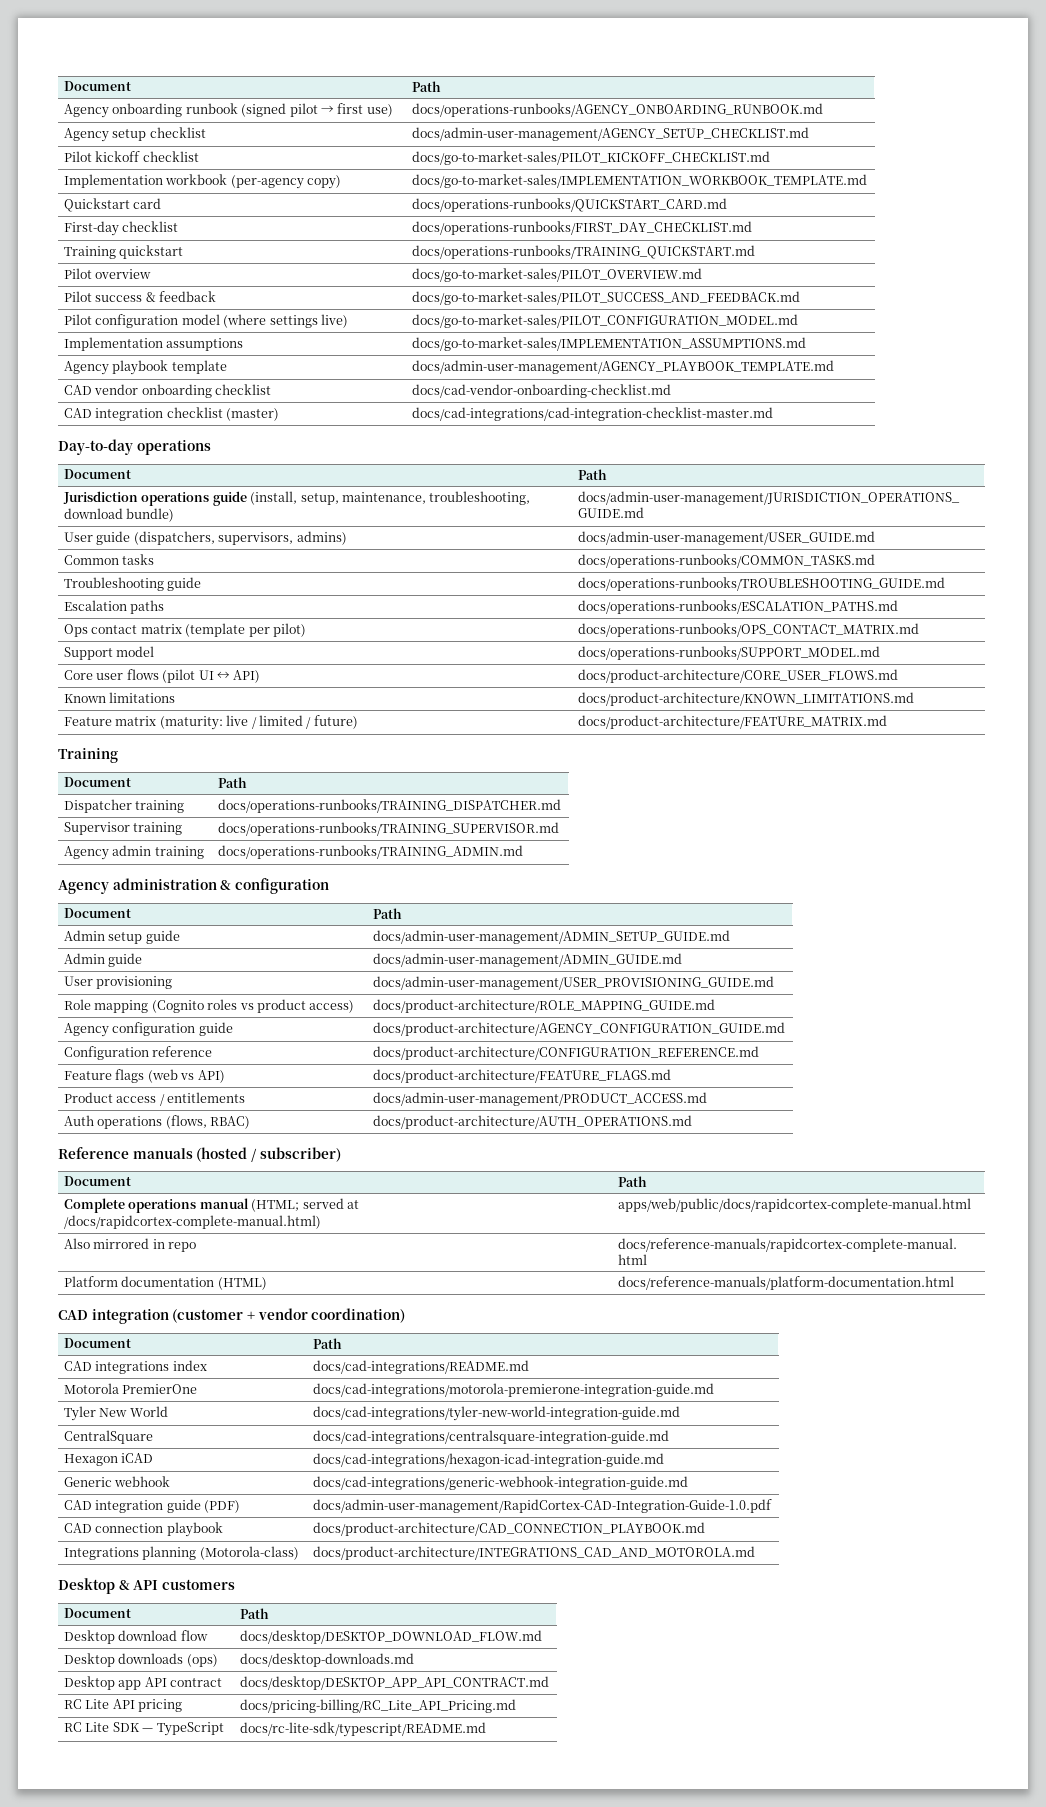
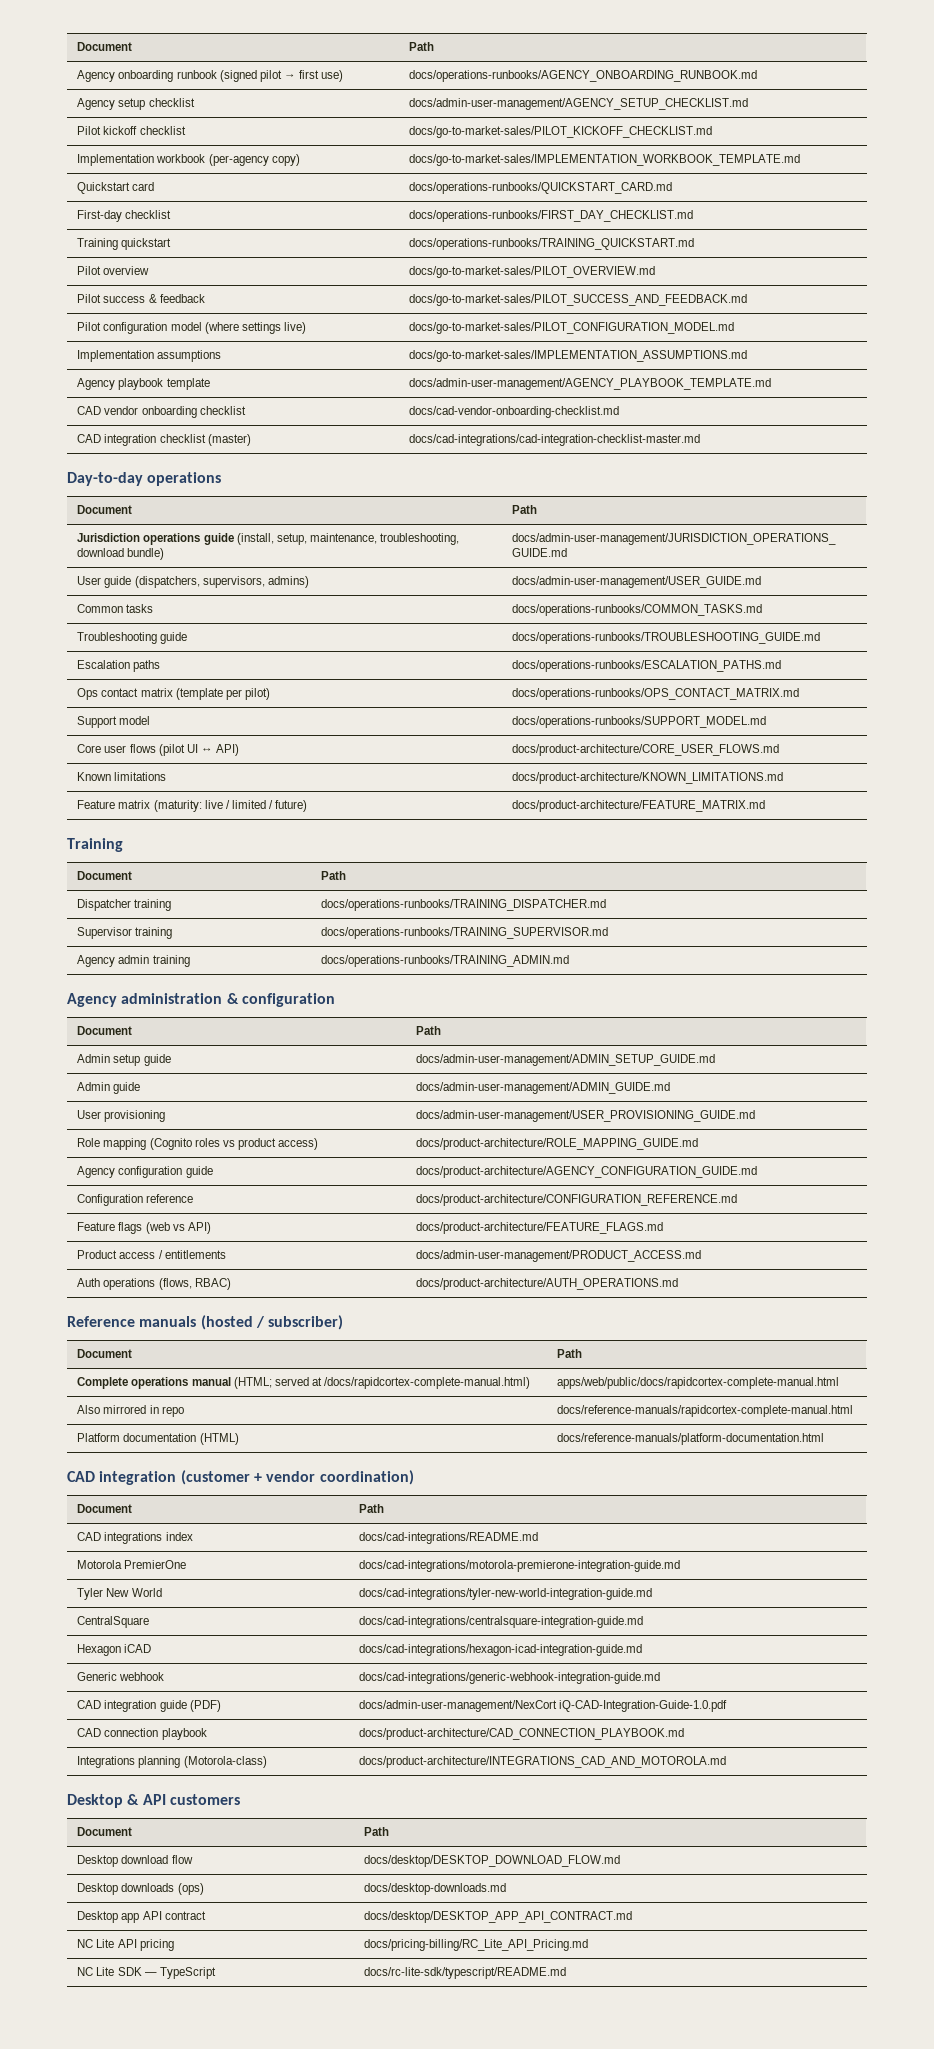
[313,1499,773,1513] docs/admin-user-management/RapidCortex-CAD-Integration-Guide-1.0.pdf -> [359,1700,728,1712] docs/admin-user-management/NexCort iQ-CAD-Integration-Guide-1.0.pdf
[64,1699,83,1709] RC -> [77,1939,94,1948] NC
[64,1722,83,1732] RC -> [77,1967,94,1976] NC

